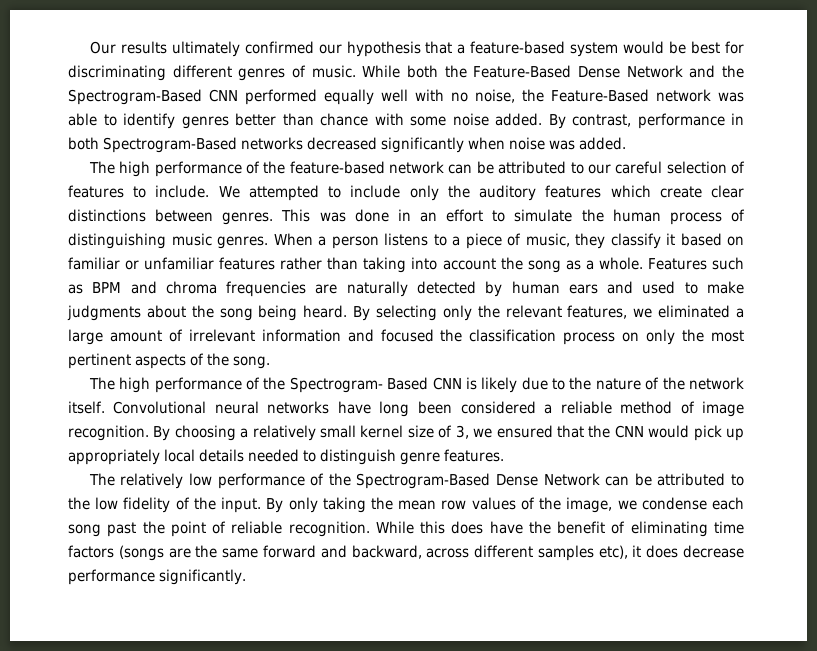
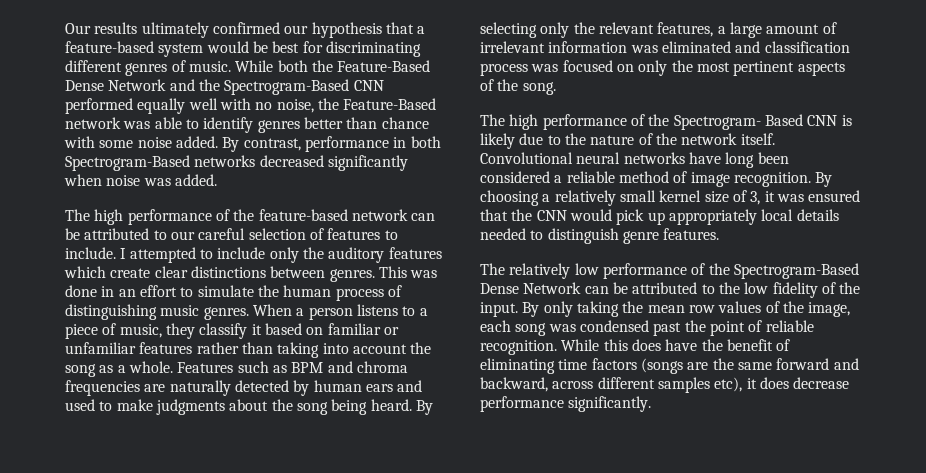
[218,186,240,198] We -> [120,248,127,259] I
[633,305,731,318] we eliminated -> (714, 29) none
[347,329,616,345] and focused the classification process -> [630,41,850,53] [480,60,613,76] was eliminated and classification process was focused
[473,428,493,438] we -> [764,191,804,202] it was
[617,497,744,510] [68,524,101,537] we condense each song -> [480,320,649,336] each song was condensed

